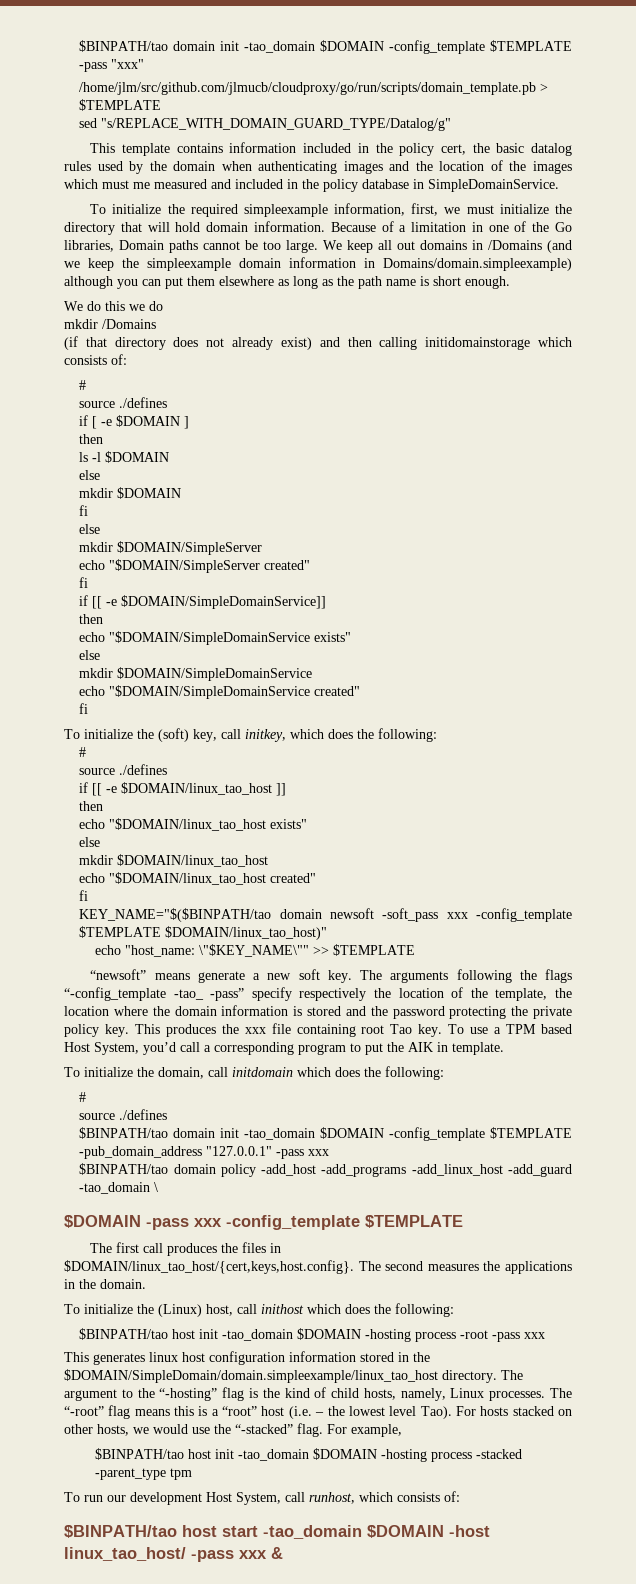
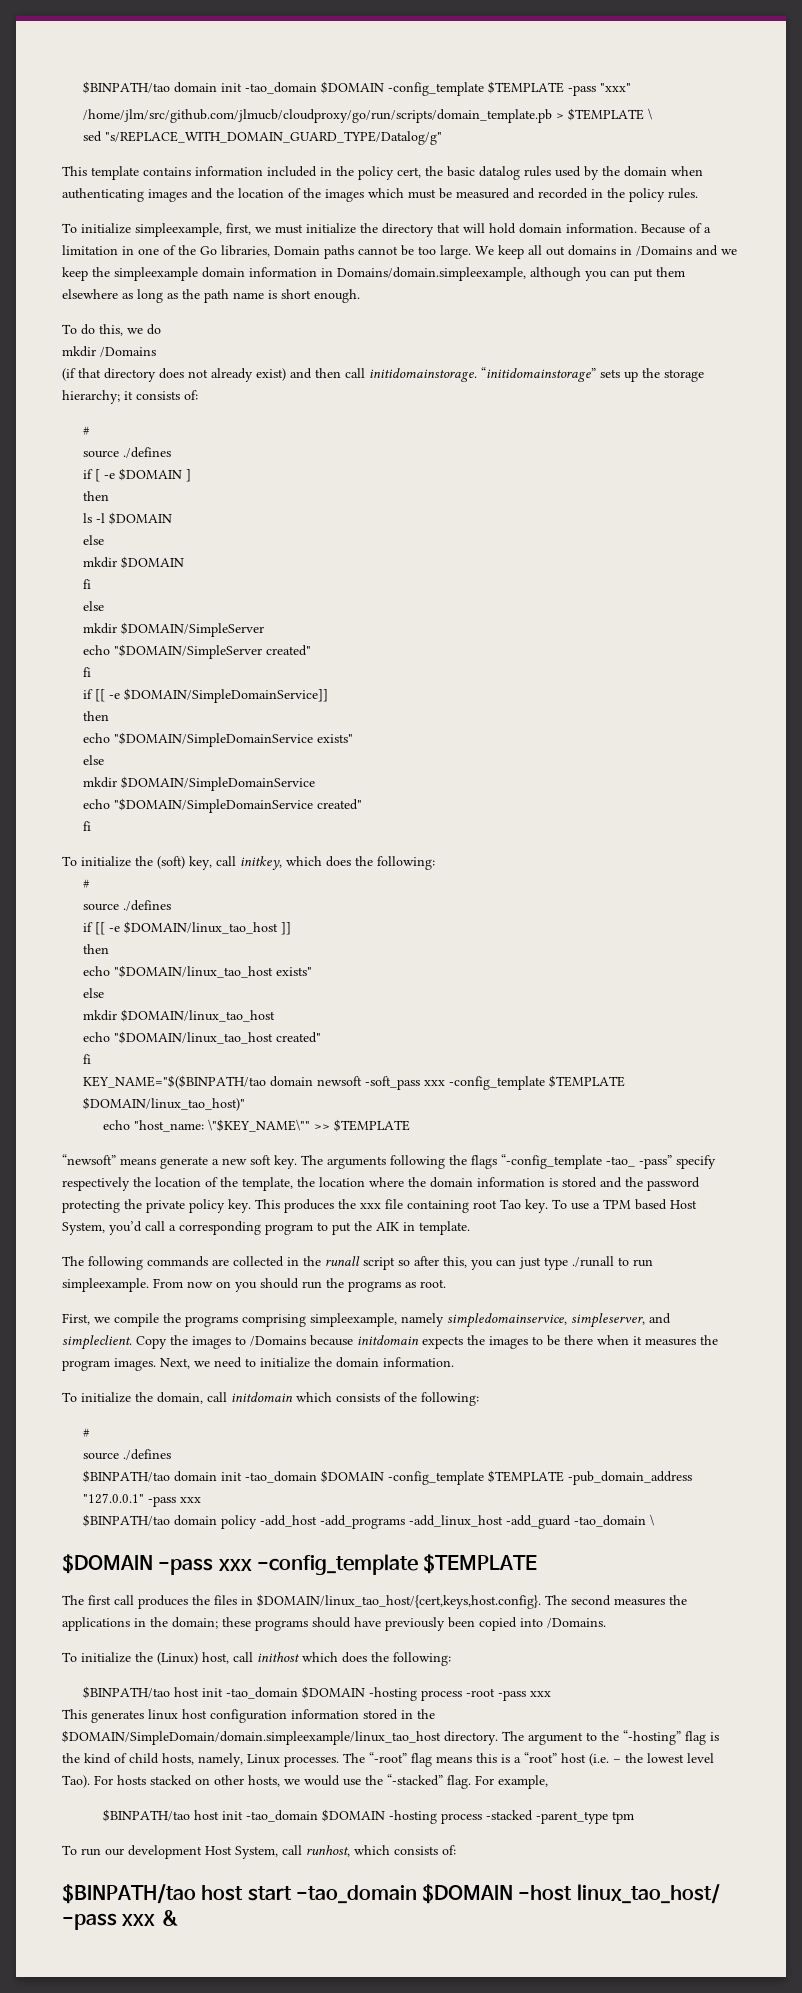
(162, 105) none -> [647,108,652,120] \
[133,182,150,189] me -> [439,188,452,199] be
[235,179,559,192] [90,203,406,217] included in the policy database in SimpleDomainService. // To initialize the required simpleexample information, -> [538,188,698,202] [62,223,222,237] recorded in the policy rules. // To initialize simpleexample,
[547,240,572,253] (and -> [696,245,718,256] and
[383,258,572,271] Domains/domain.simpleexample) -> [337,267,526,281] Domains/domain.simpleexample,
[64,301,125,311] We do this -> [62,324,123,336] To do this,
[379,337,572,350] calling initidomainstorage which -> [345,367,704,382] [62,390,133,404] call initidomainstorage. “initidomainstorage” sets up the storage hierarchy; it
(504, 1048) none -> [62,1256,653,1270] [62,1278,446,1292] [62,1313,671,1328] [62,1335,718,1350] [62,1357,454,1371] // The following commands are collected in the runall script so after this, you can just type ./runall to run simpleexample. From now on you should run the programs as root. // First, we compile the programs comprising simpleexample, namely simpledomainservice, simpleserver, and simpleclient. Copy the images to /Domains because initdomain expects the images to be there when it measures the program images. Next, we need to initialize the domain information.
[335,1067,360,1077] does -> [336,1392,397,1402] consists of
[100,1279,146,1289] domain. -> [172,1617,606,1631] domain; these programs should have previously been copied into /Domains.

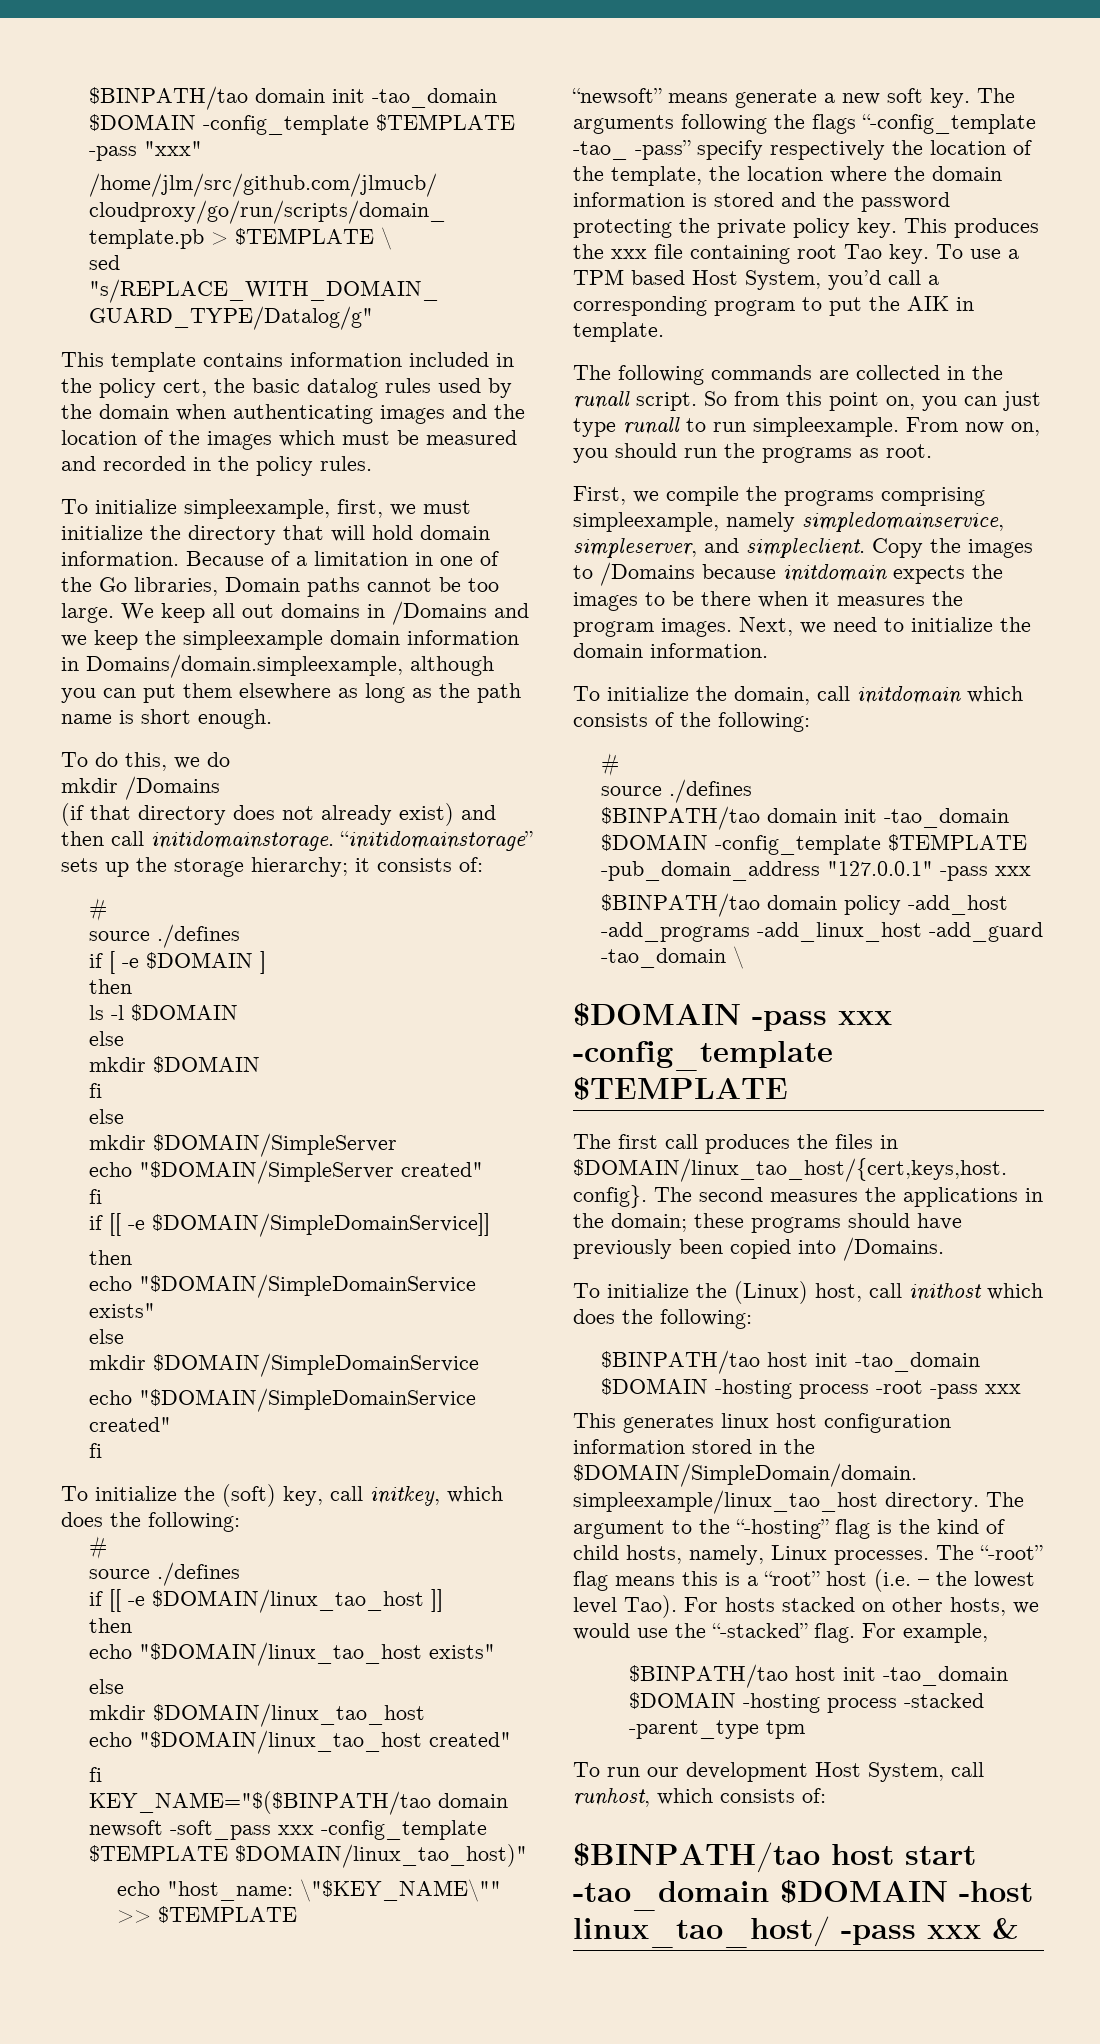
[363,1256,467,1270] script so after this, -> [636,391,915,411] script. So from this point on,
[572,1256,614,1267] ./runall -> [623,417,680,435] runall
[216,1281,231,1288] on -> [1011,422,1040,436] on,

